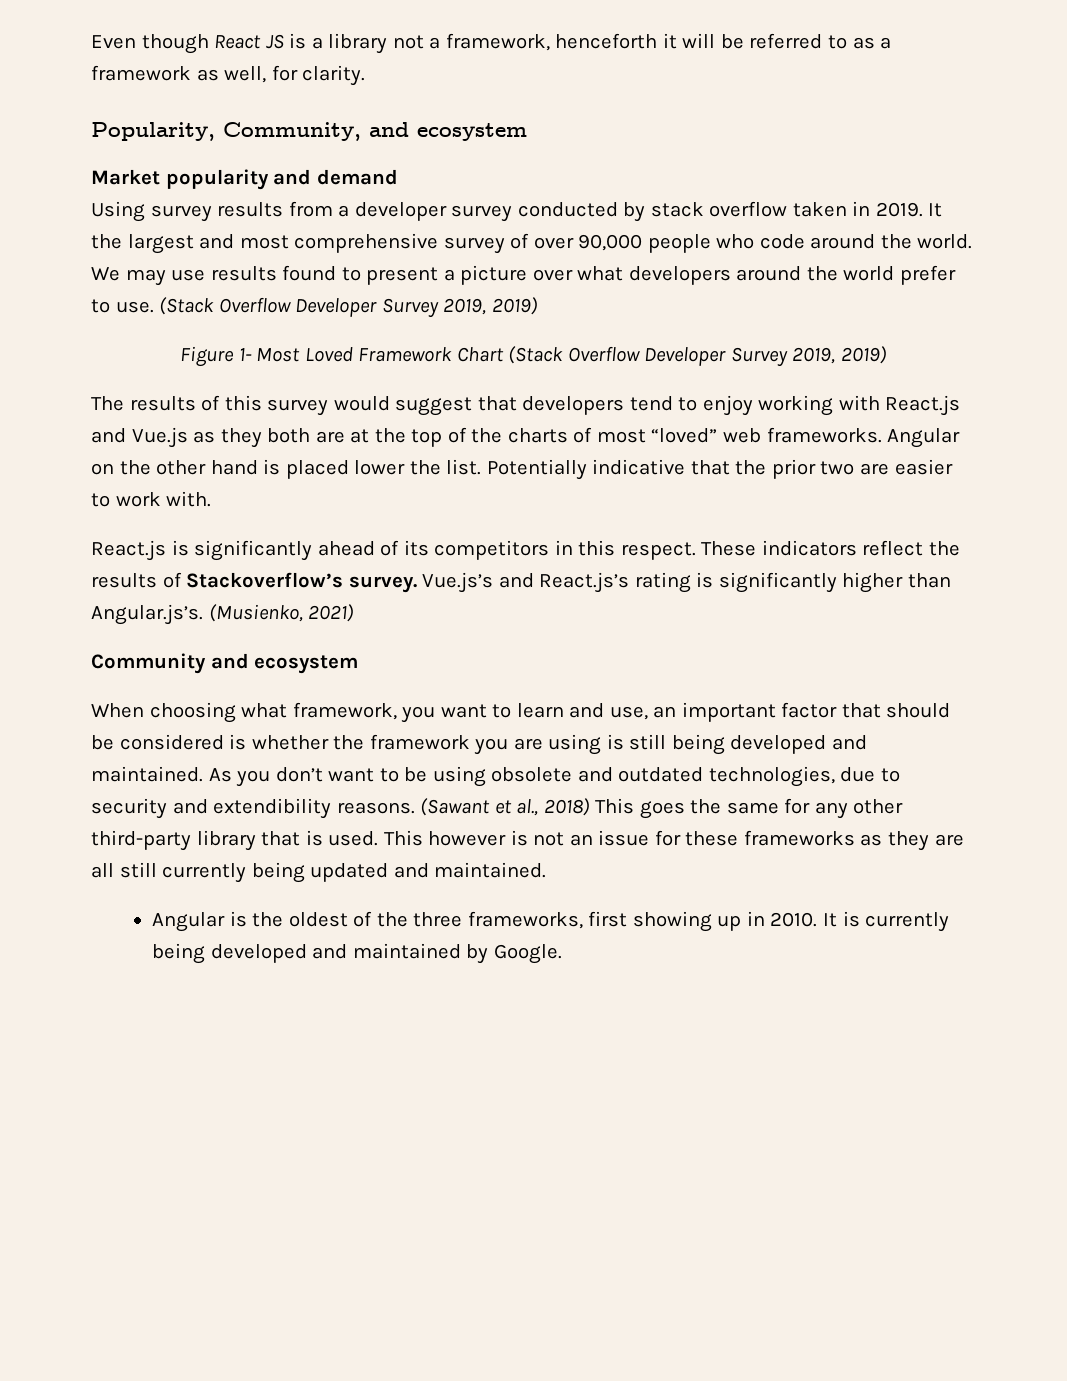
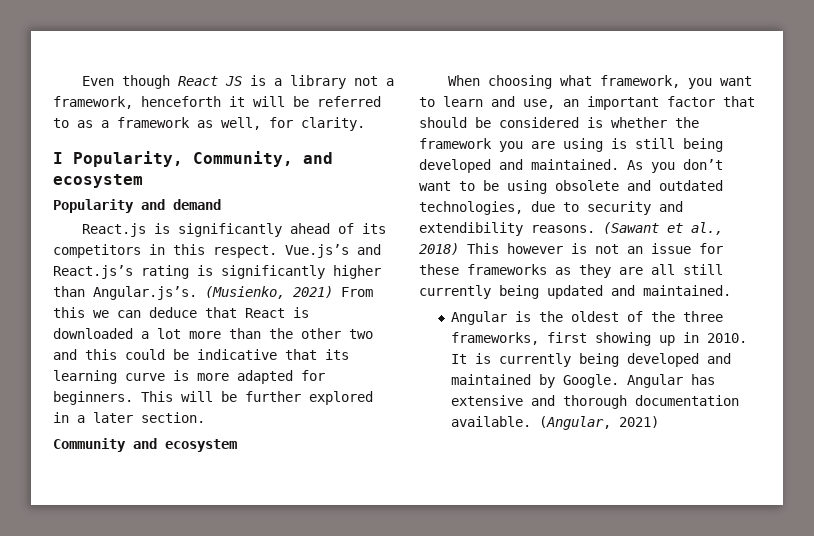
(366, 75) none -> [53,152,63,164] I
[91,169,269,190] Market popularity -> [53,199,134,213] Popularity
[91,201,943,222] [91,233,973,254] [91,265,957,286] [91,297,538,318] [180,346,887,367] [91,395,961,416] [91,427,961,448] [91,459,953,480] [91,491,212,507] // Using survey results from a developer survey conducted by stack overflow taken in 2019. It the largest and most comprehensive survey of over 90,000 people who code around the world. We may use results found to present a picture over what developers around the world prefer to use. (Stack Overflow Developer Survey 2019, 2019) // Figure 1- Most Loved Framework Chart (Stack Overflow Developer Survey 2019, 2019) // The results of this survey would suggest that developers tend to enjoy working with React.js and Vue.js as they both are at the top of the charts of most “loved” web frameworks. Angular on the other hand is placed lower the list. Potentially indicative that the prior two are easier to work with. -> (221, 204) none
[701,540,960,556] [91,572,417,593] These indicators reflect the results of Stackoverflow’s survey. -> (277, 251) none
(355, 613) none -> [341,287,373,297] [53,307,309,318] [53,328,373,339] [53,349,349,360] [53,370,325,384] [53,391,373,405] [53,412,205,423] From this we can deduce that React is downloaded a lot more than the other two and this could be indicative that its learning curve is more adapted for beginners. This will be further explored in a later section.
[639,798,904,819] [91,830,423,851] goes the same for any other third-party library that is used. This -> (499, 248) none
(562, 954) none -> [627,374,716,388] [451,395,740,409] [451,416,660,430] Angular has extensive and thorough documentation available. (Angular, 2021)

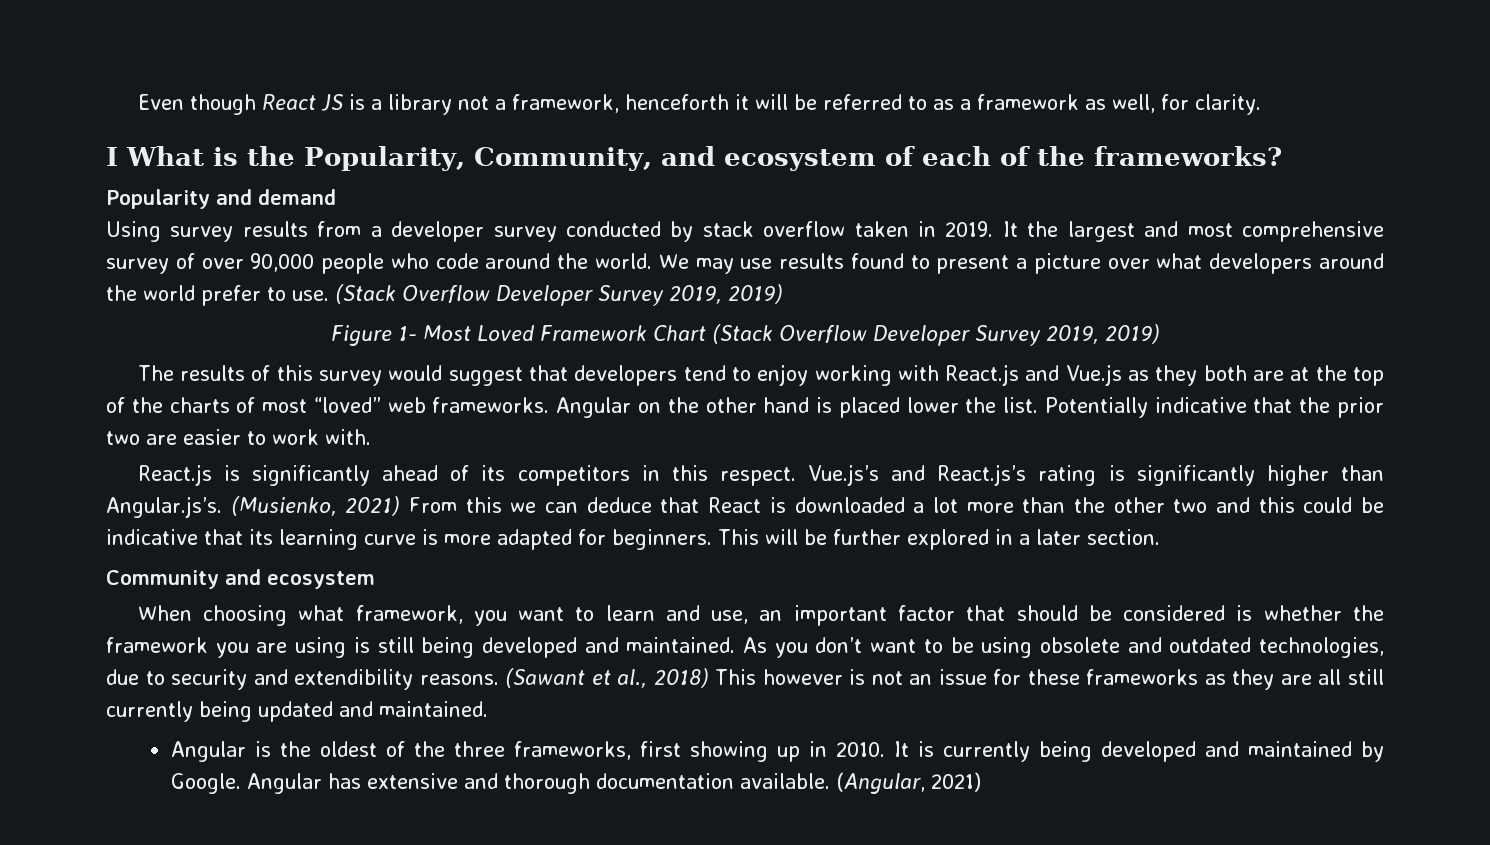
(63, 158) none -> [126,146,295,166] What is the
[53,199,221,213] // Popularity and demand -> [884,146,1282,166] [106,189,336,209] [106,221,1385,242] [106,253,1384,274] [106,284,783,306] [330,324,1160,346] [137,364,1385,386] [106,397,1384,418] [106,429,371,445] of each of the frameworks? // Popularity and demand // Using survey results from a developer survey conducted by stack overflow taken in 2019. It the largest and most comprehensive survey of over 90,000 people who code around the world. We may use results found to present a picture over what developers around the world prefer to use. (Stack Overflow Developer Survey 2019, 2019) // Figure 1- Most Loved Framework Chart (Stack Overflow Developer Survey 2019, 2019) // The results of this survey would suggest that developers tend to enjoy working with React.js and Vue.js as they both are at the top of the charts of most “loved” web frameworks. Angular on the other hand is placed lower the list. Potentially indicative that the prior two are easier to work with.

